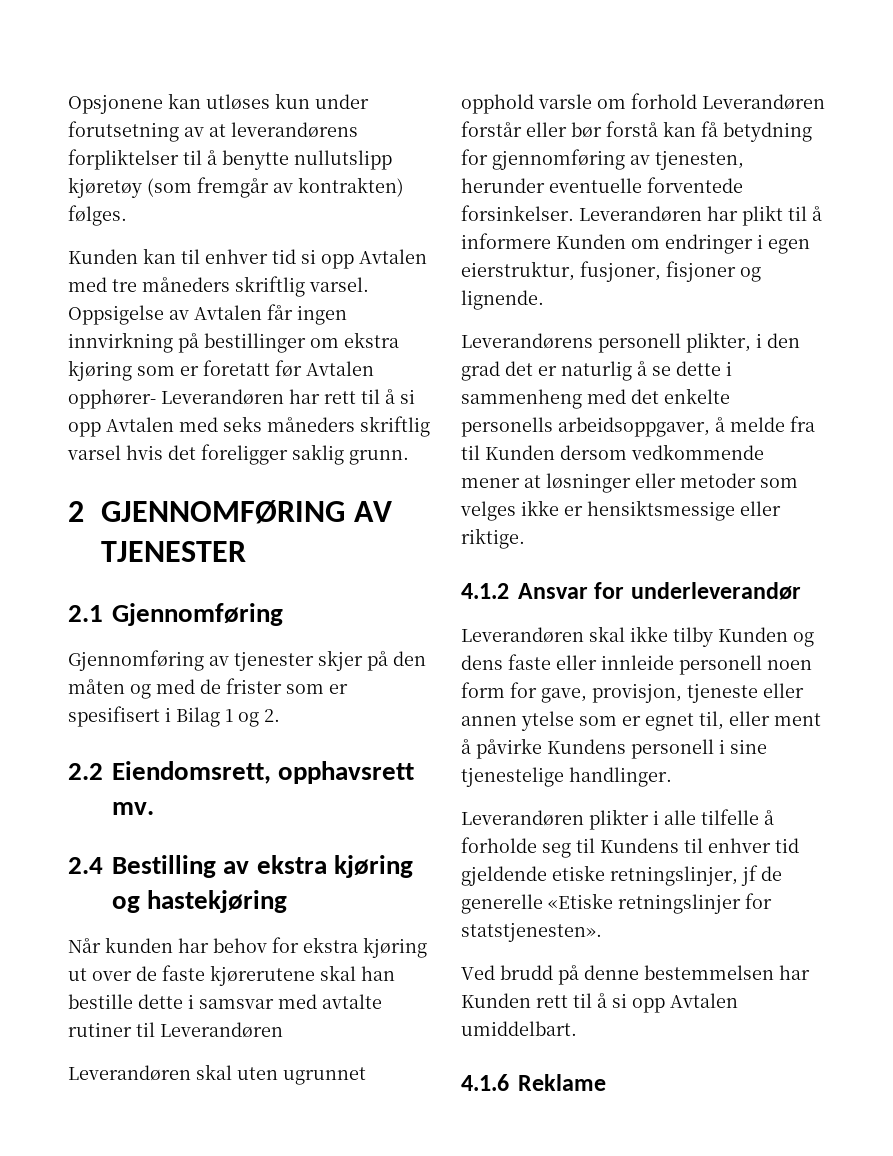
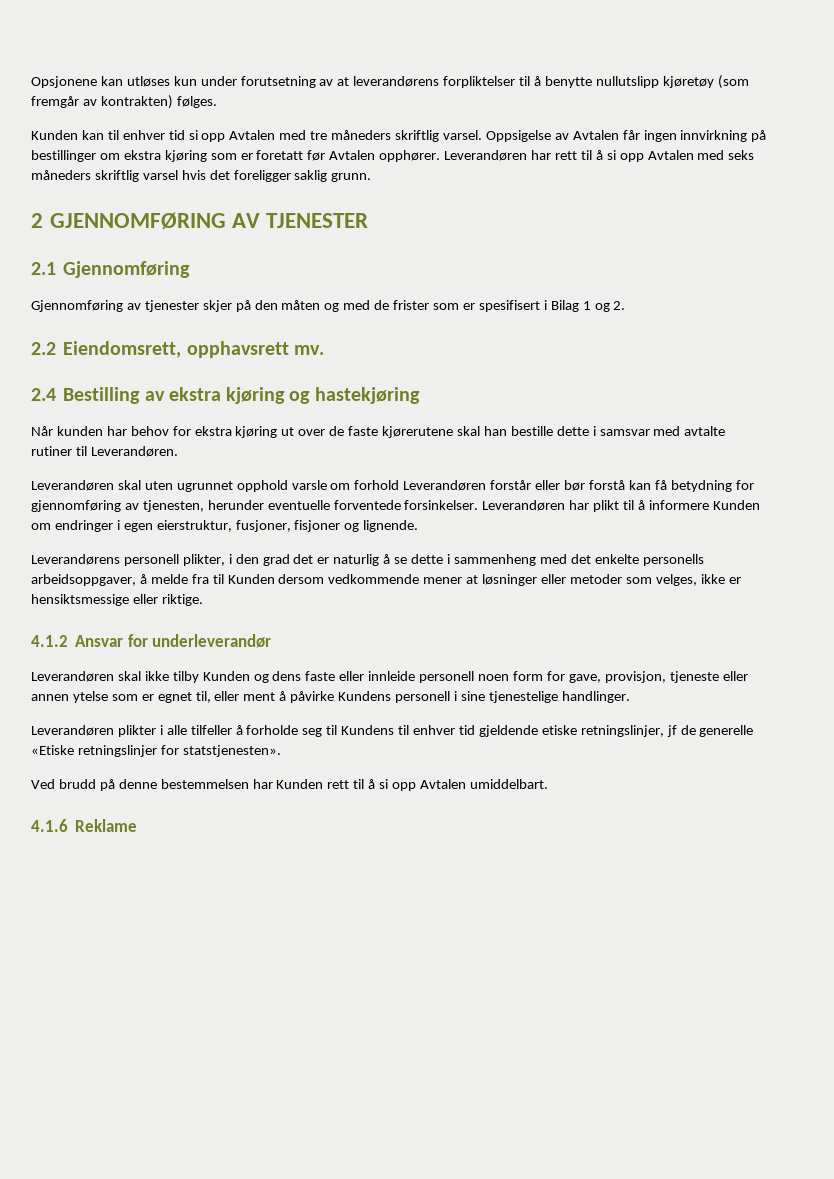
[68,389,156,409] opphører- -> [379,150,441,162] opphører.
[160,1022,283,1038] Leverandøren -> [90,446,178,457] Leverandøren.
[460,501,516,521] velges -> [655,574,697,586] velges,
[701,809,759,825] tilfelle -> [190,725,232,735] tilfeller

